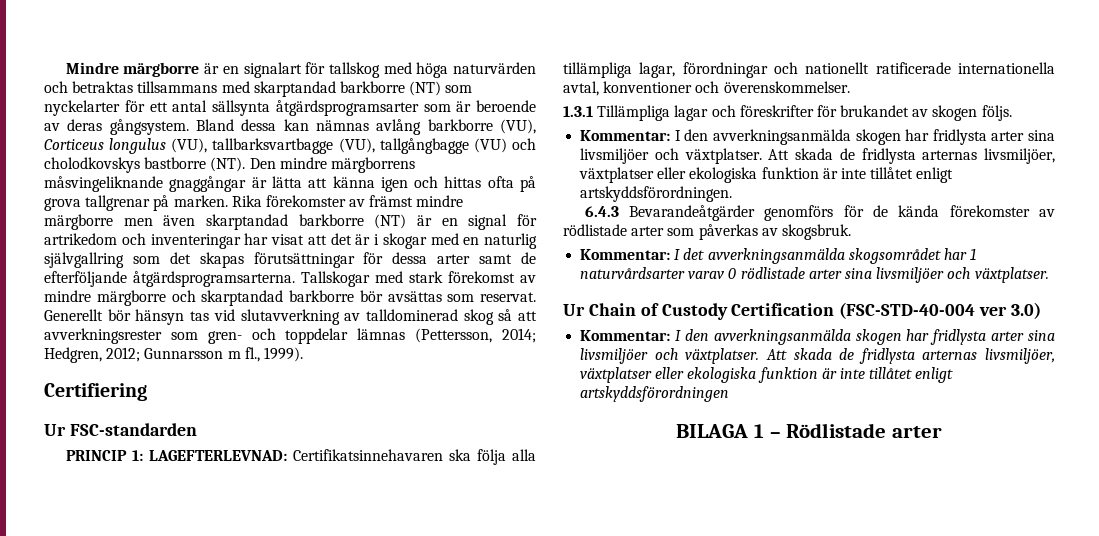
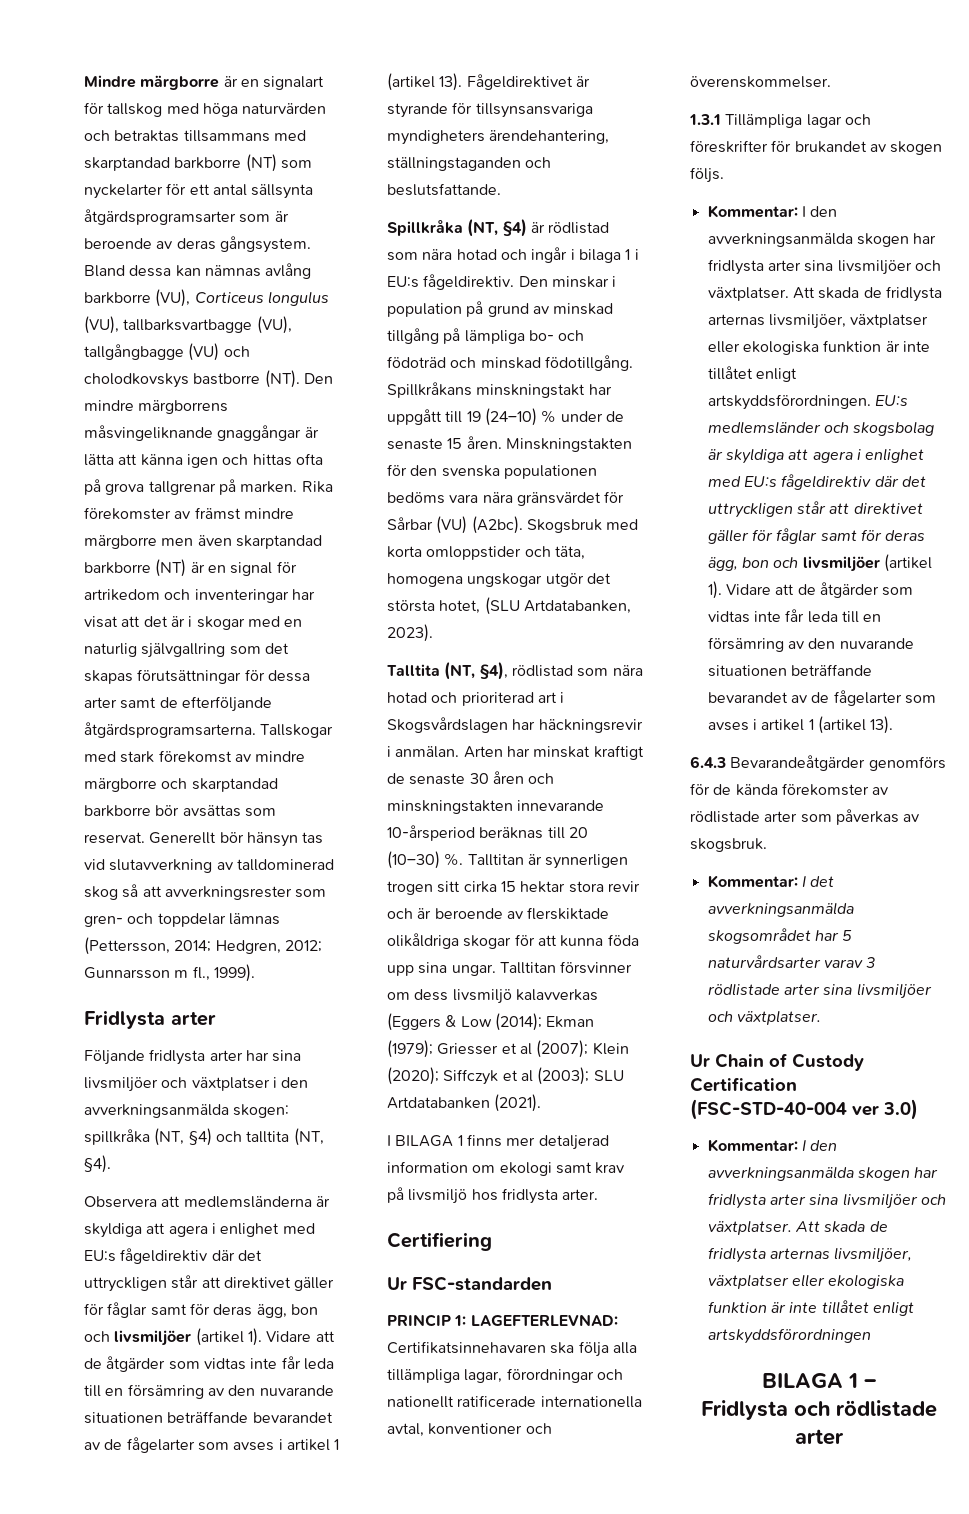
(303, 354) none -> [84,1010,216,1029] [84,1049,302,1065] [84,1077,309,1092] [84,1104,290,1118] [84,1128,324,1146] [84,1155,111,1173] [84,1196,330,1208] [84,1223,315,1238] [84,1248,262,1264] [84,1275,335,1292] [84,1302,318,1318] [84,1328,335,1346] [84,1356,334,1372] [84,1384,334,1399] [84,1411,333,1424] [84,1437,340,1453] [387,73,590,91] [387,102,593,118] [387,130,610,145] [387,157,552,171] [387,183,501,196] [387,219,610,237] [387,247,639,263] [387,274,617,290] [387,301,614,317] [387,328,585,344] [387,355,633,371] [387,382,612,398] [387,408,624,426] [387,436,632,452] [387,464,597,479] [387,491,625,506] [387,516,639,534] [387,546,585,560] [387,573,611,587] [387,597,631,615] [387,624,433,642] [387,662,643,680] [387,692,565,706] [387,717,643,733] [387,745,644,760] [387,771,555,785] [387,800,605,814] [387,825,588,841] [387,851,629,869] [387,881,640,895] [387,907,610,920] [387,933,639,949] [387,961,633,976] [387,989,598,1004] [387,1013,595,1031] [387,1040,629,1058] [387,1067,624,1085] [387,1094,542,1112] [387,1134,609,1150] [387,1161,625,1176] [387,1187,599,1204] // Fridlysta arter // Följande fridlysta arter har sina livsmiljöer och växtplatser i den avverkningsanmälda skogen: spillkråka (NT, §4) och talltita (NT, §4). // Observera att medlemsländerna är skyldiga att agera i enlighet med EU:s fågeldirektiv där det uttryckligen står att direktivet gäller för fåglar samt för deras ägg, bon och livsmiljöer (artikel 1). Vidare att de åtgärder som vidtas inte får leda till en försämring av den nuvarande situationen beträffande bevarandet av de fågelarter som avses i artikel 1 (artikel 13). Fågeldirektivet är styrande för tillsynsansvariga myndigheters ärendehantering, ställningstaganden och beslutsfattande. // Spillkråka (NT, §4) är rödlistad som nära hotad och ingår i bilaga 1 i EU:s fågeldirektiv. Den minskar i population på grund av minskad tillgång på lämpliga bo- och födoträd och minskad födotillgång. Spillkråkans minskningstakt har uppgått till 19 (24–10) % under de senaste 15 åren. Minskningstakten för den svenska populationen bedöms vara nära gränsvärdet för Sårbar (VU) (A2bc). Skogsbruk med korta omloppstider och täta, homogena ungskogar utgör det största hotet, (SLU Artdatabanken, 2023). // Talltita (NT, §4), rödlistad som nära hotad och prioriterad art i Skogsvårdslagen har häckningsrevir i anmälan. Arten har minskat kraftigt de senaste 30 åren och minskningstakten innevarande 10-årsperiod beräknas till 20 (10–30) %. Talltitan är synnerligen trogen sitt cirka 15 hektar stora revir och är beroende av flerskiktade olikåldriga skogar för att kunna föda upp sina ungar. Talltitan försvinner om dess livsmiljö kalavverkas (Eggers & Low (2014); Ekman (1979); Griesser et al (2007); Klein (2020); Siffczyk et al (2003); SLU Artdatabanken (2021). // I BILAGA 1 finns mer detaljerad information om ekologi samt krav på livsmiljö hos fridlysta arter.
(733, 194) none -> [874,395,908,406] [707,421,935,436] [707,448,925,464] [707,474,926,490] [707,501,923,518] [707,528,926,544] [707,554,932,572] [707,581,914,599] [707,609,882,623] [707,637,914,652] [707,664,872,677] [707,690,936,706] [707,716,894,734] EU:s medlemsländer och skogsbolag är skyldiga att agera i enlighet med EU:s fågeldirektiv där det uttryckligen står att direktivet gäller för fåglar samt för deras ägg, bon och livsmiljöer (artikel 1). Vidare att de åtgärder som vidtas inte får leda till en försämring av den nuvarande situationen beträffande bevarandet av de fågelarter som avses i artikel 1 (artikel 13).
[970,248,977,260] 1 -> [842,930,853,941] 5
[728,268,737,279] 0 -> [866,957,876,968] 3
[786,423,887,438] Rödlistade -> [700,1400,937,1420] // Fridlysta och rödlistade

